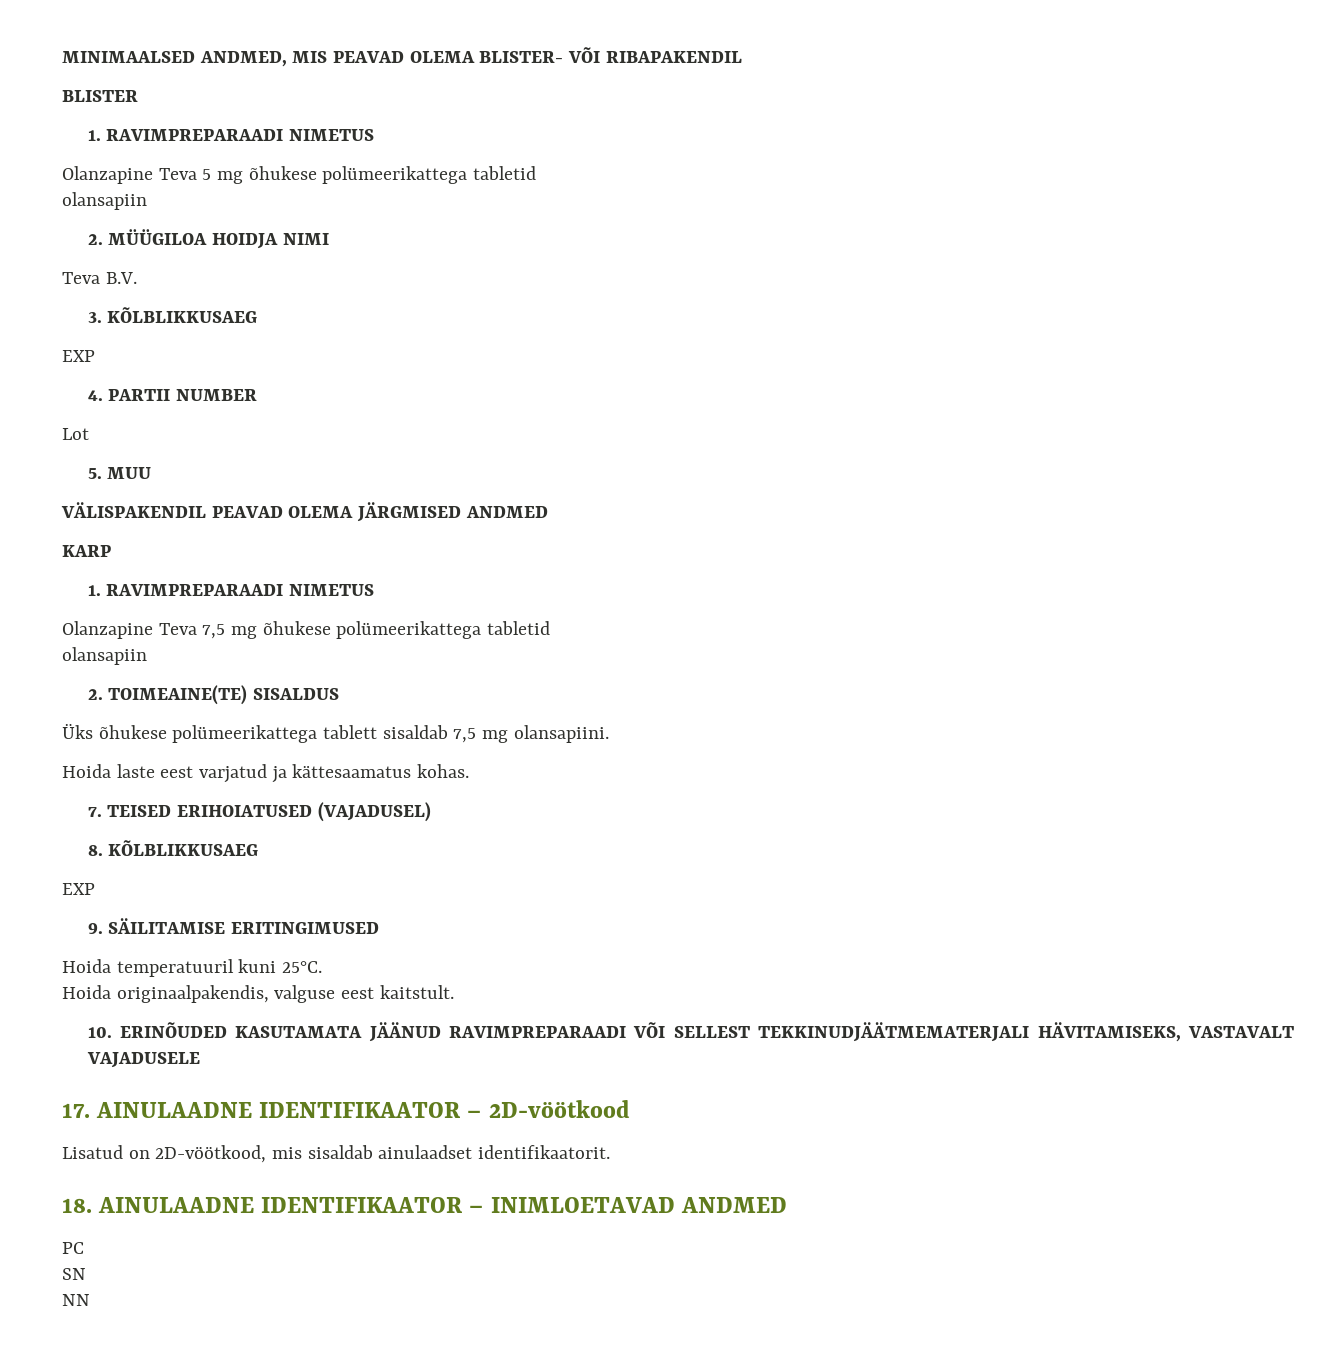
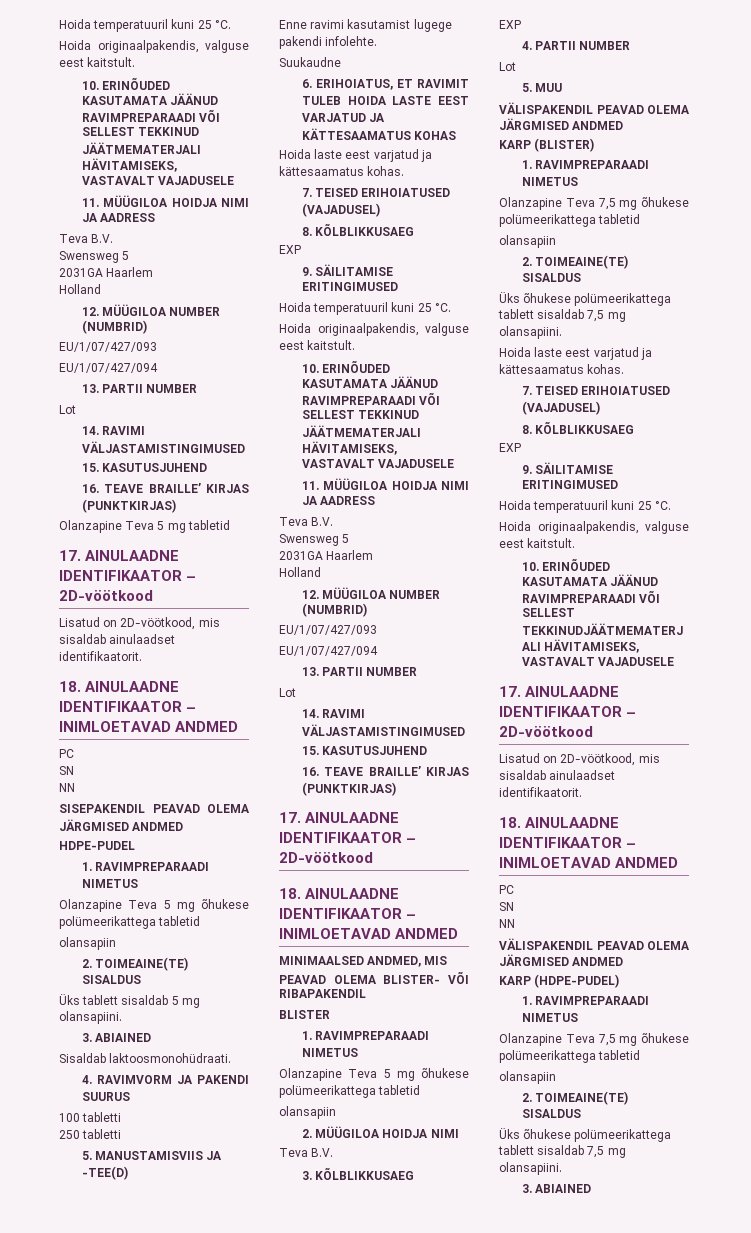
(62, 57) none -> [59,19,231,32] [59,40,249,53] [59,57,136,67] [81,77,171,90] [81,93,219,105] [81,109,221,122] [81,127,200,136] [81,142,201,154] [81,158,177,172] [81,176,235,185] [81,195,249,207] [81,213,156,222] [59,234,114,243] [59,251,130,263] [59,267,154,277] [59,284,101,294] [81,304,221,316] [81,320,147,334] [59,342,157,352] [59,363,158,373] [81,384,198,393] [59,405,76,414] [81,426,146,435] [81,441,245,453] [81,463,208,472] [81,483,249,493] [81,499,176,513] [59,520,230,533] [59,550,180,561] [59,570,197,581] [59,590,153,601] [59,617,220,630] [59,634,176,644] [59,651,142,661] [59,681,180,692] [59,701,197,712] [59,721,239,732] [59,749,74,758] [59,766,74,775] [59,783,75,792] [59,804,250,813] [59,819,184,831] [59,841,135,850] [81,862,210,871] [81,879,138,888] [59,899,249,912] [59,916,201,929] [59,937,116,950] [81,957,189,971] [81,975,141,984] [59,994,200,1008] [59,1011,122,1024] [81,1033,152,1042] [59,1053,232,1063] [81,1075,250,1084] [81,1092,130,1101] [59,1112,122,1122] [59,1129,122,1139] [81,1151,223,1160] [81,1166,128,1180] [279,19,452,32] [279,36,378,49] [279,57,341,67] [301,79,469,90] [301,96,469,105] [301,113,386,122] [301,128,457,140] [279,149,432,162] [279,166,405,176] [301,188,451,197] [301,203,380,217] [301,223,415,236] [279,245,301,254] [301,264,394,276] [301,282,398,291] [279,302,451,315] [279,323,469,336] [279,340,356,350] [301,360,391,373] [301,376,439,388] [301,392,441,405] [301,410,420,419] [301,425,421,437] [301,441,397,455] [301,459,455,468] [301,478,469,490] [301,496,376,505] [279,517,334,526] [279,534,350,546] [279,550,374,560] [279,567,321,577] [301,587,441,599] [301,603,367,617] [279,625,377,635] [279,646,378,656] [301,667,418,676] [279,688,296,697] [301,709,366,718] [301,724,465,736] [301,746,428,755] [301,766,469,776] [301,782,396,796] [279,812,400,823] [279,832,417,843] [279,852,373,863] [279,888,400,899] [279,908,417,919] [279,928,459,939] Hoida temperatuuril kuni 25 °C. // Hoida originaalpakendis, valguse eest kaitstult. // 10. ERINÕUDED KASUTAMATA JÄÄNUD RAVIMPREPARAADI VÕI SELLEST TEKKINUD JÄÄTMEMATERJALI HÄVITAMISEKS, VASTAVALT VAJADUSELE // 11. MÜÜGILOA HOIDJA NIMI JA AADRESS // Teva B.V. // Swensweg 5 // 2031GA Haarlem // Holland // 12. MÜÜGILOA NUMBER (NUMBRID) // EU/1/07/427/093 // EU/1/07/427/094 // 13. PARTII NUMBER // Lot // 14. RAVIMI VÄLJASTAMISTINGIMUSED // 15. KASUTUSJUHEND // 16. TEAVE BRAILLE’ KIRJAS (PUNKTKIRJAS) // Olanzapine Teva 5 mg tabletid // 17. AINULAADNE IDENTIFIKAATOR – 2D-vöötkood // Lisatud on 2D-vöötkood, mis sisaldab ainulaadset identifikaatorit. // 18. AINULAADNE IDENTIFIKAATOR – INIMLOETAVAD ANDMED // PC // SN // NN // SISEPAKENDIL PEAVAD OLEMA JÄRGMISED ANDMED // HDPE-PUDEL // 1. RAVIMPREPARAADI NIMETUS // Olanzapine Teva 5 mg õhukese polümeerikattega tabletid // olansapiin // 2. TOIMEAINE(TE) SISALDUS // Üks tablett sisaldab 5 mg olansapiini. // 3. ABIAINED // Sisaldab laktoosmonohüdraati. // 4. RAVIMVORM JA PAKENDI SUURUS // 100 tabletti // 250 tabletti // 5. MANUSTAMISVIIS JA -TEE(D) // Enne ravimi kasutamist lugege pakendi infolehte. // Suukaudne // 6. ERIHOIATUS, ET RAVIMIT TULEB HOIDA LASTE EEST VARJATUD JA KÄTTESAAMATUS KOHAS // Hoida laste eest varjatud ja kättesaamatus kohas. // 7. TEISED ERIHOIATUSED (VAJADUSEL) // 8. KÕLBLIKKUSAEG // EXP // 9. SÄILITAMISE ERITINGIMUSED // Hoida temperatuuril kuni 25 °C. // Hoida originaalpakendis, valguse eest kaitstult. // 10. ERINÕUDED KASUTAMATA JÄÄNUD RAVIMPREPARAADI VÕI SELLEST TEKKINUD JÄÄTMEMATERJALI HÄVITAMISEKS, VASTAVALT VAJADUSELE // 11. MÜÜGILOA HOIDJA NIMI JA AADRESS // Teva B.V. // Swensweg 5 // 2031GA Haarlem // Holland // 12. MÜÜGILOA NUMBER (NUMBRID) // EU/1/07/427/093 // EU/1/07/427/094 // 13. PARTII NUMBER // Lot // 14. RAVIMI VÄLJASTAMISTINGIMUSED // 15. KASUTUSJUHEND // 16. TEAVE BRAILLE’ KIRJAS (PUNKTKIRJAS) // 17. AINULAADNE IDENTIFIKAATOR – 2D-vöötkood // 18. AINULAADNE IDENTIFIKAATOR – INIMLOETAVAD ANDMED //
(111, 551) none -> [534,138,595,152] (BLISTER)
[282,961,323,973] 25°C. -> [637,501,671,510] 25 °C.
(90, 1300) none -> [499,938,690,950] [499,954,624,966] [499,974,620,988] [521,996,650,1005] [521,1013,578,1022] [499,1033,689,1046] [499,1050,641,1063] [499,1071,556,1084] [521,1091,629,1105] [521,1109,581,1118] [499,1128,672,1142] [498,1145,626,1158] [499,1162,562,1175] [521,1184,592,1193] // VÄLISPAKENDIL PEAVAD OLEMA JÄRGMISED ANDMED // KARP (HDPE-PUDEL) // 1. RAVIMPREPARAADI NIMETUS // Olanzapine Teva 7,5 mg õhukese polümeerikattega tabletid // olansapiin // 2. TOIMEAINE(TE) SISALDUS // Üks õhukese polümeerikattega tablett sisaldab 7,5 mg olansapiini. // 3. ABIAINED

